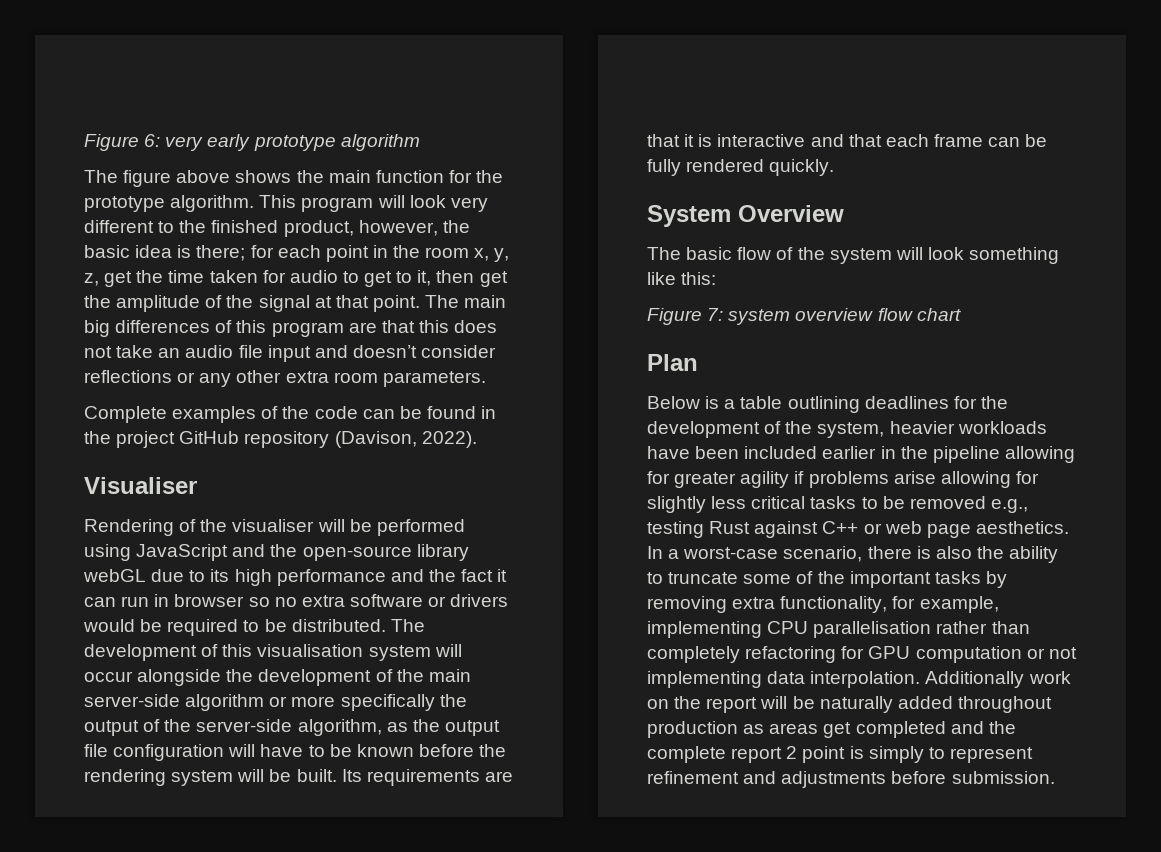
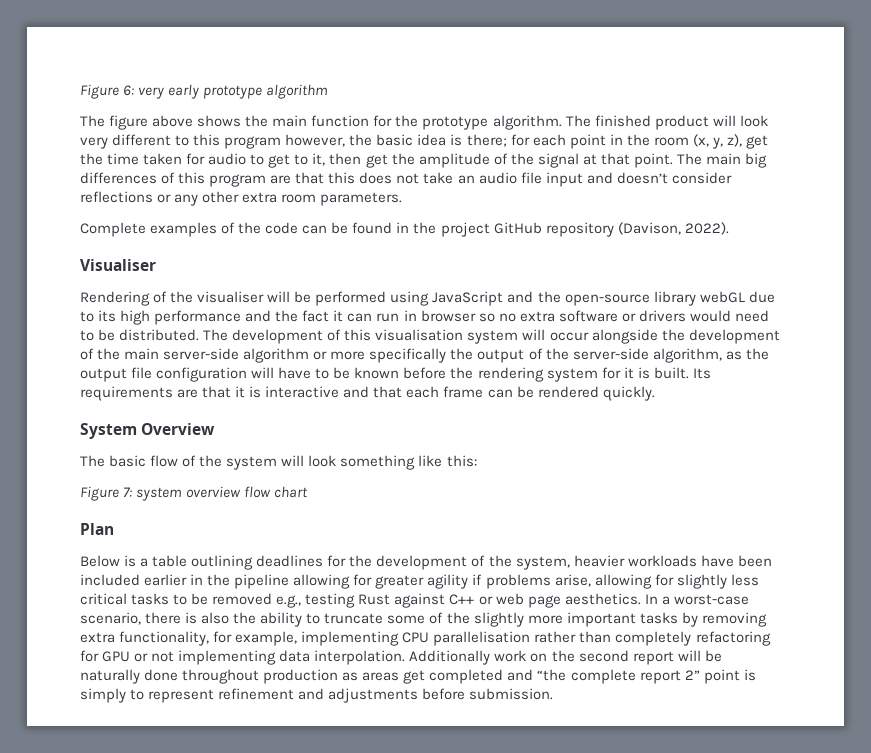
[259,195,374,212] This program -> [565,115,709,130] The finished product
[179,220,354,237] the finished product, -> [193,134,282,149] this program
[474,248,510,262] [84,273,99,286] x, y, z, -> [692,134,742,149] (x, y, z),
[140,619,239,636] be required -> [734,310,769,322] need
[237,769,292,782] will be -> [601,367,650,379] for it is
[647,159,681,176] fully -> (534, 392) none
[893,471,936,484] arise -> [554,574,591,587] arise,
(845, 577) none -> [473,612,563,627] slightly more
[915,646,1022,663] computation -> (131, 656) none
(702, 702) none -> [578,650,629,662] second
[897,696,953,709] added -> [144,669,179,681] done
[988,721,1016,734] the -> [537,669,567,681] “the
[786,746,798,759] 2 -> [684,670,700,680] 2”

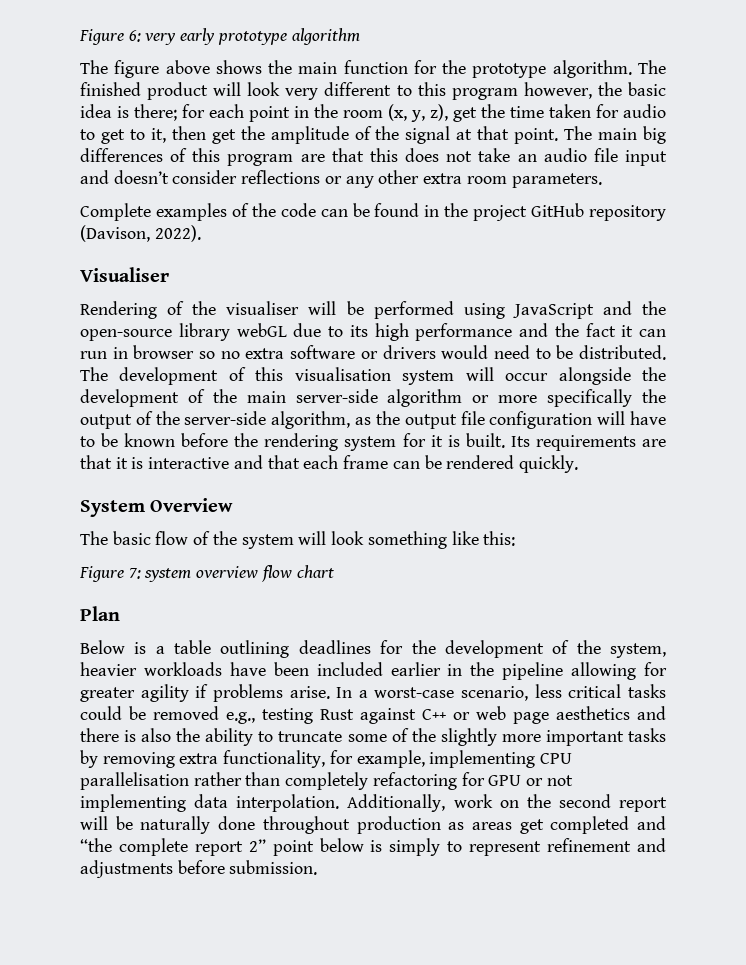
[554,574,727,589] arise, allowing for slightly -> [289,686,529,701] arise. In a worst-case scenario,
[173,594,188,605] to -> [80,706,122,720] could
[564,593,749,605] [80,612,141,625] aesthetics. In a worst-case scenario, -> [556,706,666,720] aesthetics and
[409,650,491,665] Additionally -> [347,794,446,812] Additionally,
(740, 676) none -> [319,838,364,852] below

